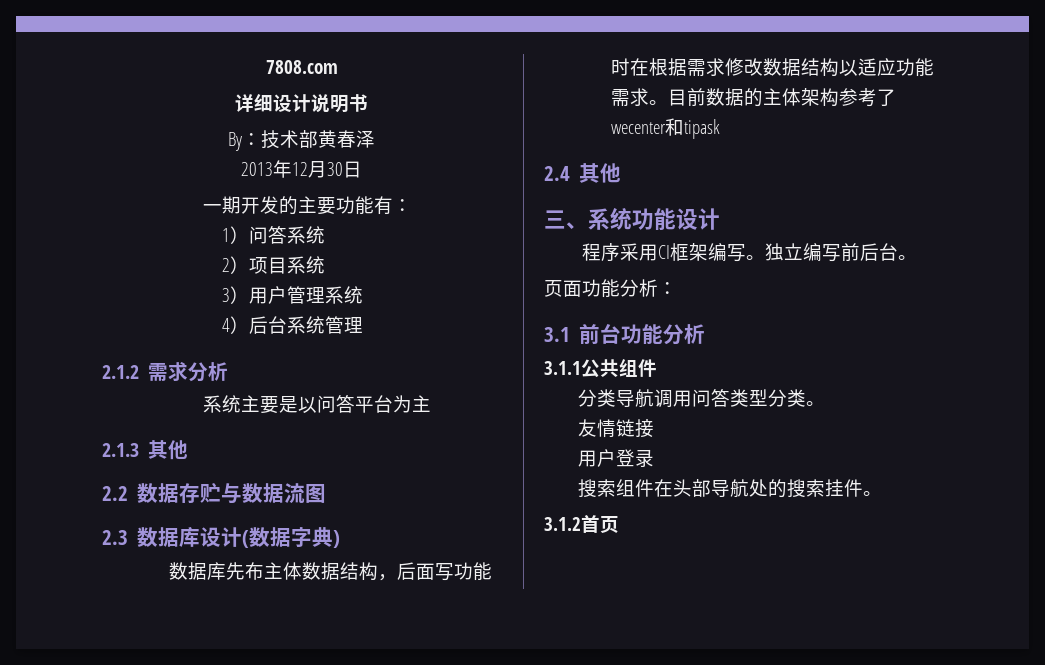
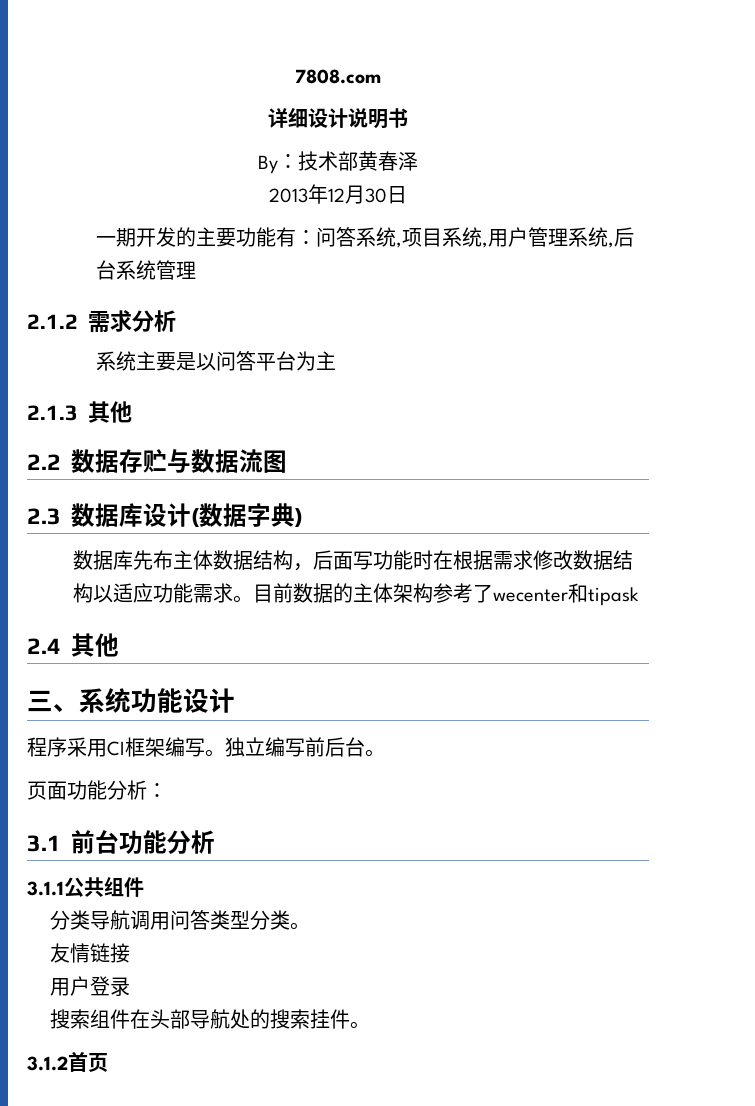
[221,226,249,244] // 1） -> (317, 237) none
[221,256,249,274] // 2） -> [396,242,403,248] ,
[221,286,249,304] // 3） -> [482,242,489,248] ,
[221,316,249,334] // 4） -> [608,242,615,248] ,

